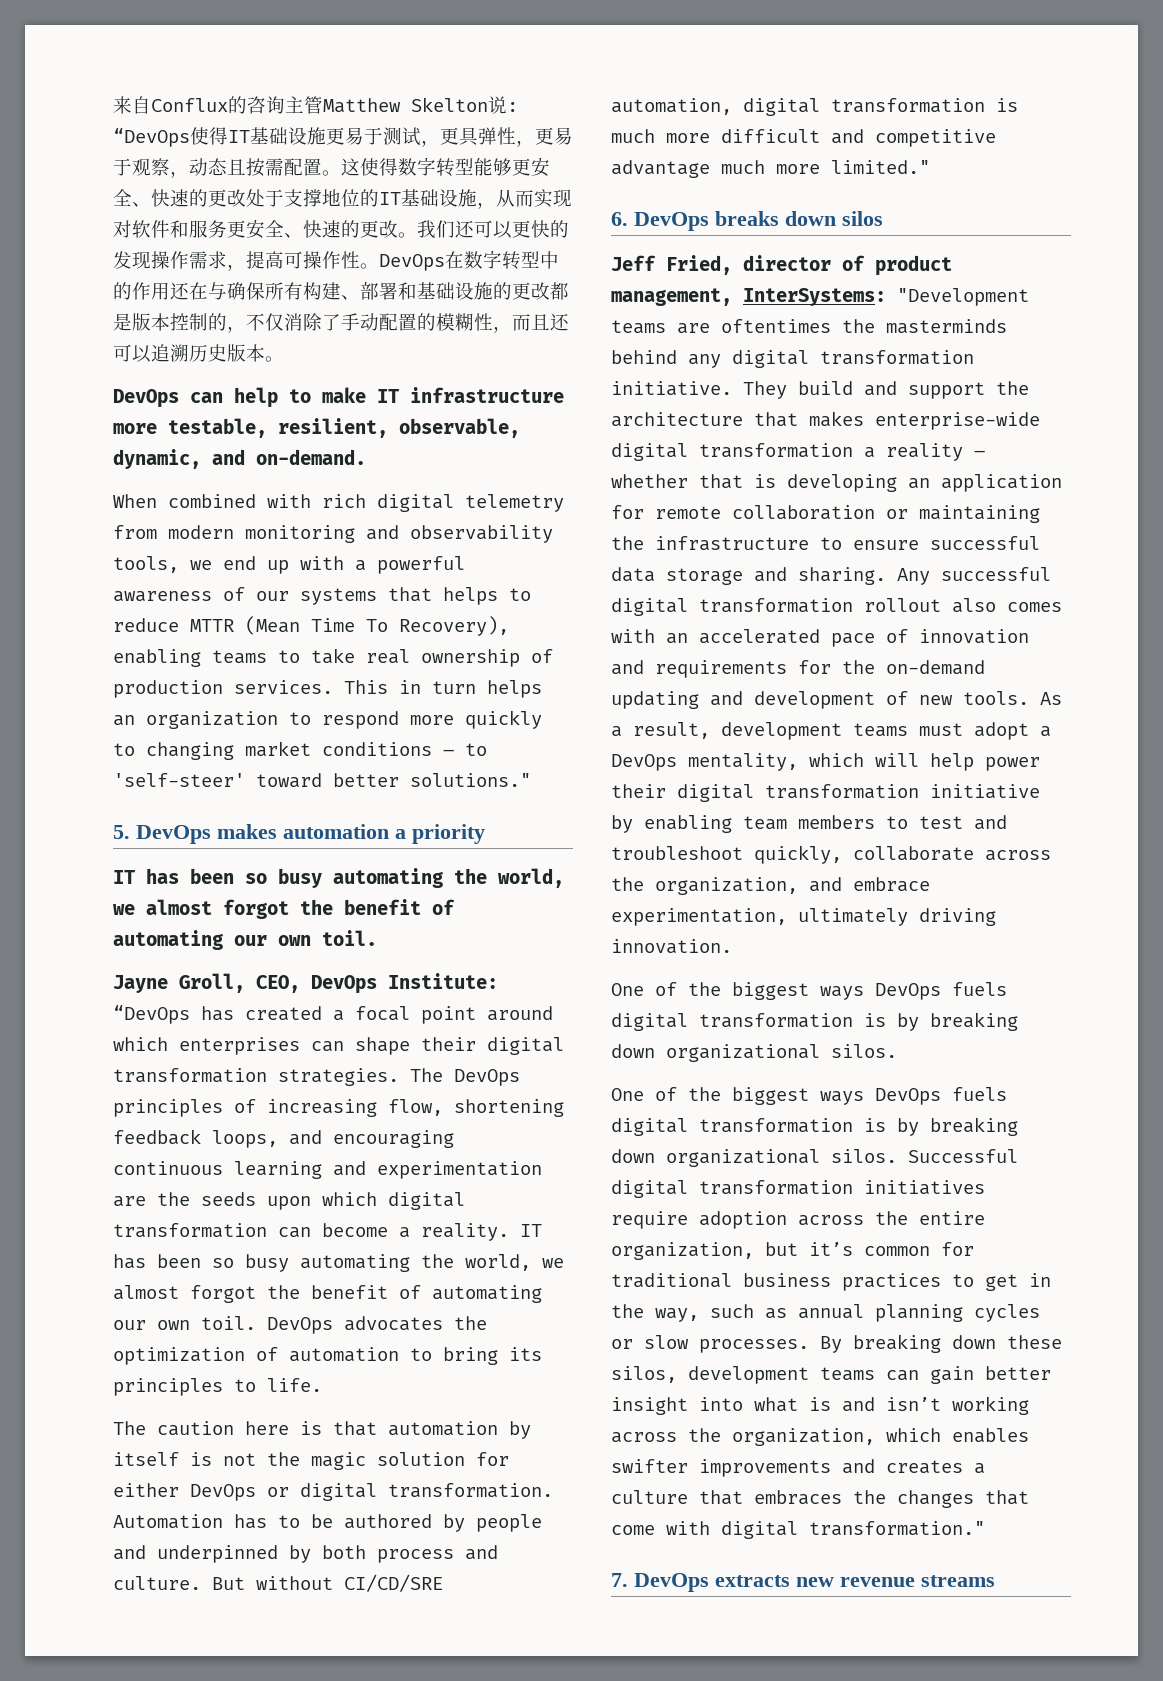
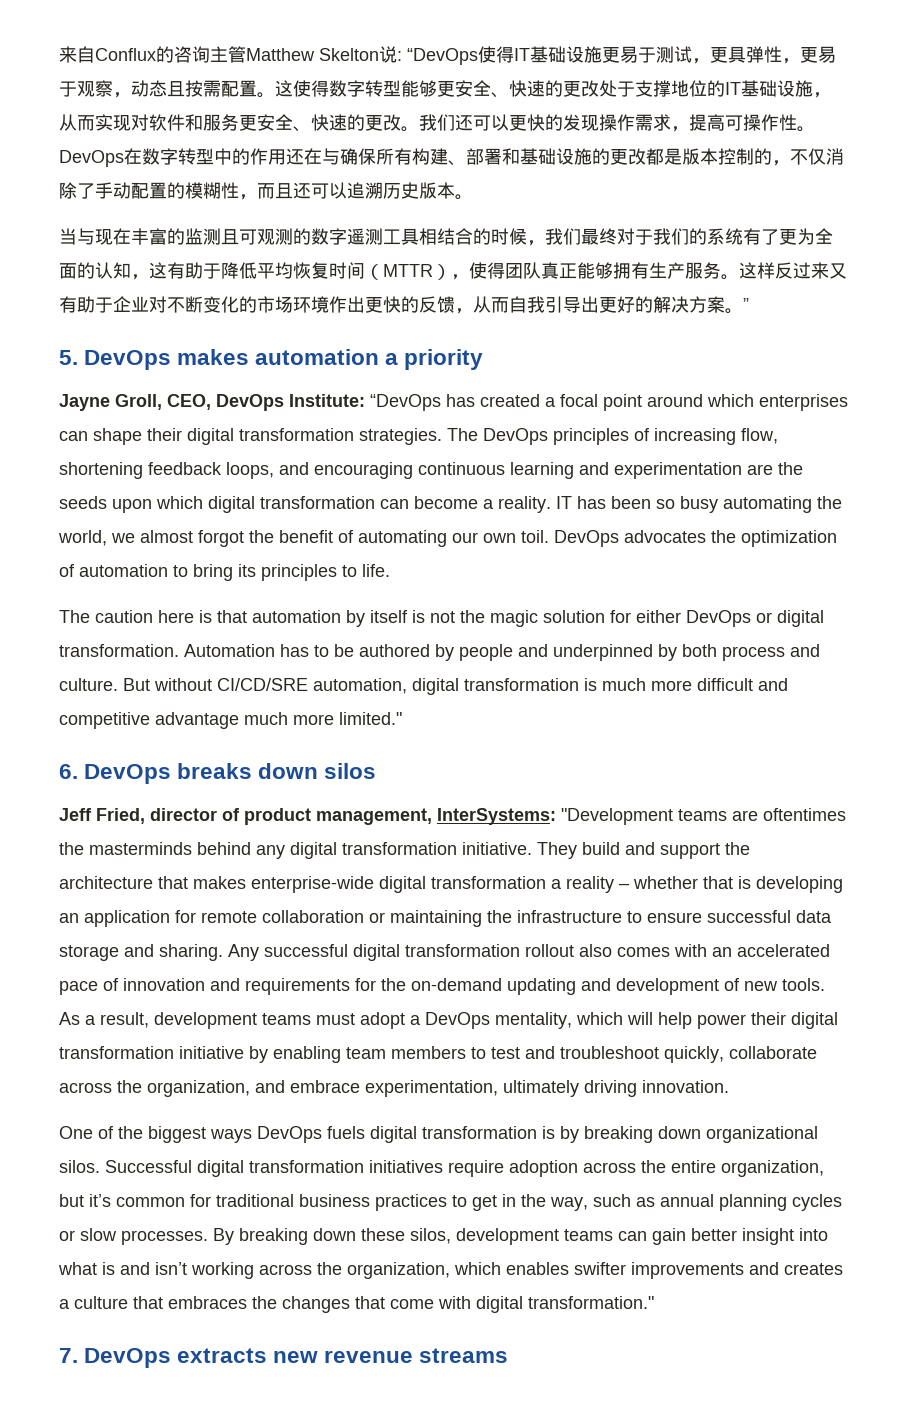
[113,387,564,408] [113,418,520,438] [113,449,366,469] [113,494,564,512] [113,525,553,543] [113,556,465,574] [113,587,531,605] [113,616,509,636] [113,648,553,667] [113,680,542,698] [113,710,542,729] [113,741,487,760] [113,773,531,788] DevOps can help to make IT infrastructure more testable, resilient, observable, dynamic, and on-demand. // When combined with rich digital telemetry from modern monitoring and observability tools, we end up with a powerful awareness of our systems that helps to reduce MTTR (Mean Time To Recovery), enabling teams to take real ownership of production services. This in turn helps an organization to respond more quickly to changing market conditions – to 'self-steer' toward better solutions." -> [59,228,833,246] [59,262,847,280] [59,296,749,314] 当与现在丰富的监测且可观测的数字遥测工具相结合的时候，我们最终对于我们的系统有了更为全面的认知，这有助于降低平均恢复时间（MTTR），使得团队真正能够拥有生产服务。这样反过来又有助于企业对不断变化的市场环境作出更快的反馈，从而自我引导出更好的解决方案。”
[113,868,564,888] [113,899,455,919] [113,930,377,950] // IT has been so busy automating the world, we almost forgot the benefit of automating our own toil. -> (484, 359) none
[611,1087,1007,1105] [611,1117,1018,1136] [611,1149,897,1167] // One of the biggest ways DevOps fuels digital transformation is by breaking down organizational silos. -> (100, 1166) none

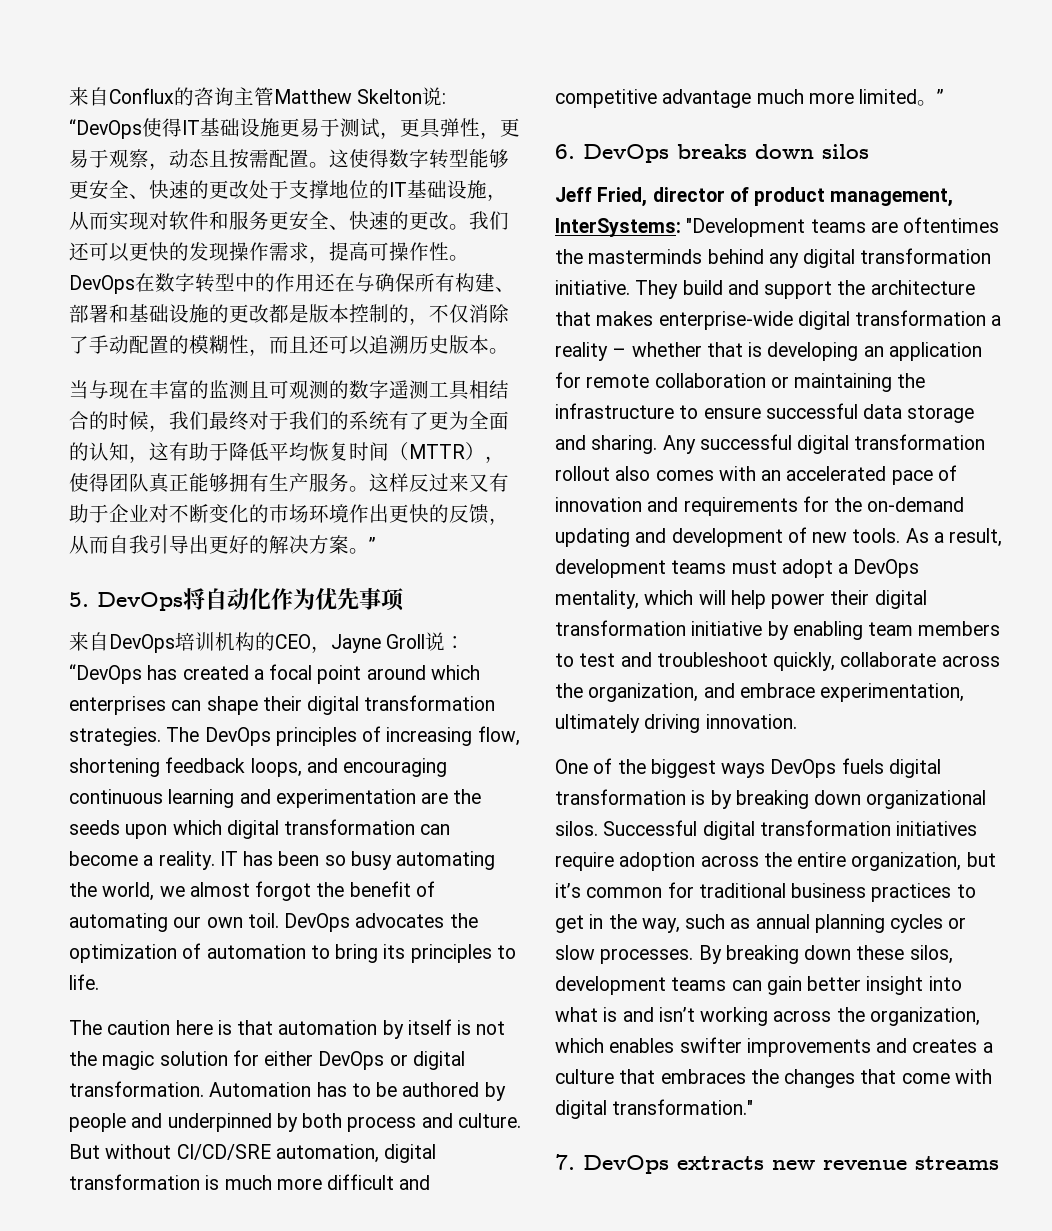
[177,349,484,370] [59,394,365,411] makes automation a priority // Jayne Groll, CEO, DevOps Institute: -> [183,587,404,611] [69,632,466,653] 将自动化作为优先事项 // 来自DevOps培训机构的CEO，Jayne Groll说：
[339,712,402,725] limited." -> [859,89,945,106] limited。”

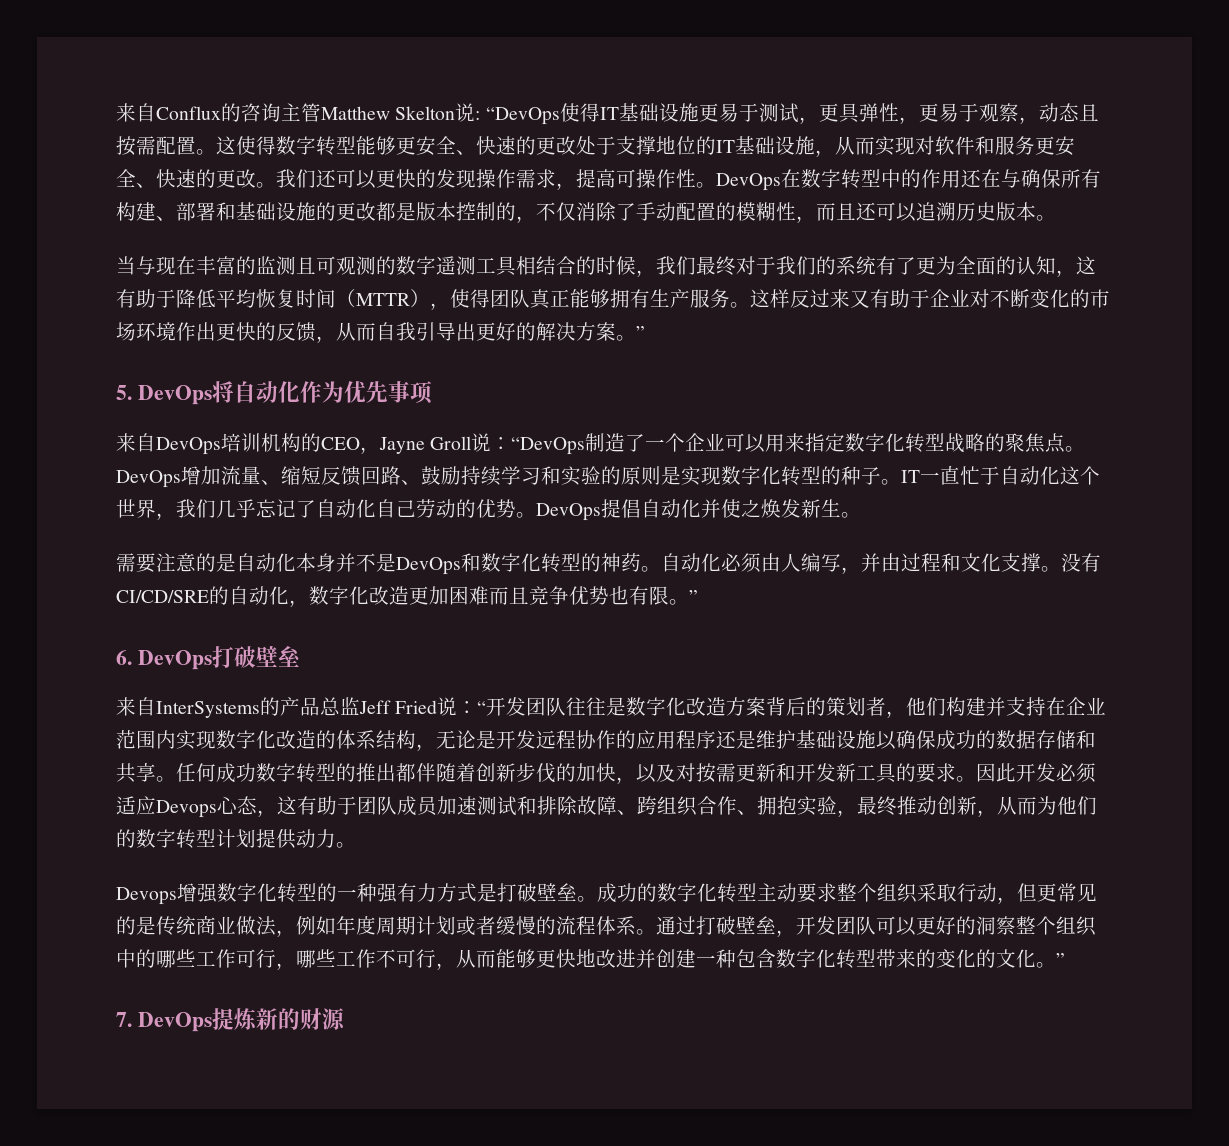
[147,664,480,684] [69,695,496,715] [69,726,520,746] [69,757,448,777] [69,789,482,808] [69,819,451,839] [69,851,496,870] [69,881,435,901] [69,913,478,932] [69,943,516,963] [69,974,99,990] [69,1019,506,1039] [69,1050,465,1070] [69,1081,506,1101] [69,1113,521,1132] [69,1144,437,1163] [69,1174,431,1190] [555,89,945,108] [555,144,869,163] [555,187,954,207] [555,217,1000,237] [555,248,992,268] [555,280,975,299] [555,310,1002,330] [555,342,982,361] [555,372,926,392] [555,403,975,423] [555,434,986,454] [555,465,957,485] [555,496,965,516] [555,527,1003,547] [555,559,920,578] [555,590,927,609] [555,620,1001,640] [555,652,1000,671] [555,683,965,702] [555,714,797,733] [555,758,941,778] [555,789,987,809] [555,820,978,840] [555,852,996,871] [555,882,976,902] [555,914,967,933] [555,945,953,964] [555,976,962,995] [555,1007,980,1026] [555,1037,993,1057] [555,1069,992,1088] [555,1099,754,1119] [555,1154,999,1174] has created a focal point around which enterprises can shape their digital transformation strategies. The DevOps principles of increasing flow, shortening feedback loops, and encouraging continuous learning and experimentation are the seeds upon which digital transformation can become a reality. IT has been so busy automating the world, we almost forgot the benefit of automating our own toil. DevOps advocates the optimization of automation to bring its principles to life. // The caution here is that automation by itself is not the magic solution for either DevOps or digital transformation. Automation has to be authored by people and underpinned by both process and culture. But without CI/CD/SRE automation, digital transformation is much more difficult and competitive advantage much more limited。” // 6. DevOps breaks down silos // Jeff Fried, director of product management, InterSystems: "Development teams are oftentimes the masterminds behind any digital transformation initiative. They build and support the architecture that makes enterprise-wide digital transformation a reality – whether that is developing an application for remote collaboration or maintaining the infrastructure to ensure successful data storage and sharing. Any successful digital transformation rollout also comes with an accelerated pace of innovation and requirements for the on-demand updating and development of new tools. As a result, development teams must adopt a DevOps mentality, which will help power their digital transformation initiative by enabling team members to test and troubleshoot quickly, collaborate across the organization, and embrace experimentation, ultimately driving innovation. // One of the biggest ways DevOps fuels digital transformation is by breaking down organizational silos. Successful digital transformation initiatives require adoption across the entire organization, but it’s common for traditional business practices to get in the way, such as annual planning cycles or slow processes. By breaking down these silos, development teams can gain better insight into what is and isn’t working across the organization, which enables swifter improvements and creates a culture that embraces the changes that come with digital transformation." // 7. DevOps extracts new revenue streams -> [585,433,1086,453] [116,465,1100,488] [116,499,861,521] [116,553,1101,575] [116,586,698,607] [116,645,301,670] [116,697,1107,718] [116,730,1096,751] [116,763,1096,784] [116,796,1097,818] [116,829,356,849] [116,883,1097,905] [116,916,1096,937] [116,949,1065,970] [116,1008,345,1032] 制造了一个企业可以用来指定数字化转型战略的聚焦点。DevOps增加流量、缩短反馈回路、鼓励持续学习和实验的原则是实现数字化转型的种子。IT一直忙于自动化这个世界，我们几乎忘记了自动化自己劳动的优势。DevOps提倡自动化并使之焕发新生。 // 需要注意的是自动化本身并不是DevOps和数字化转型的神药。自动化必须由人编写，并由过程和文化支撑。没有CI/CD/SRE的自动化，数字化改造更加困难而且竞争优势也有限。” // 6. DevOps打破壁垒 // 来自InterSystems的产品总监Jeff Fried说：“开发团队往往是数字化改造方案背后的策划者，他们构建并支持在企业范围内实现数字化改造的体系结构，无论是开发远程协作的应用程序还是维护基础设施以确保成功的数据存储和共享。任何成功数字转型的推出都伴随着创新步伐的加快，以及对按需更新和开发新工具的要求。因此开发必须适应Devops心态，这有助于团队成员加速测试和排除故障、跨组织合作、拥抱实验，最终推动创新，从而为他们的数字转型计划提供动力。 // Devops增强数字化转型的一种强有力方式是打破壁垒。成功的数字化转型主动要求整个组织采取行动，但更常见的是传统商业做法，例如年度周期计划或者缓慢的流程体系。通过打破壁垒，开发团队可以更好的洞察整个组织中的哪些工作可行，哪些工作不可行，从而能够更快地改进并创建一种包含数字化转型带来的变化的文化。” // 7. DevOps提炼新的财源

